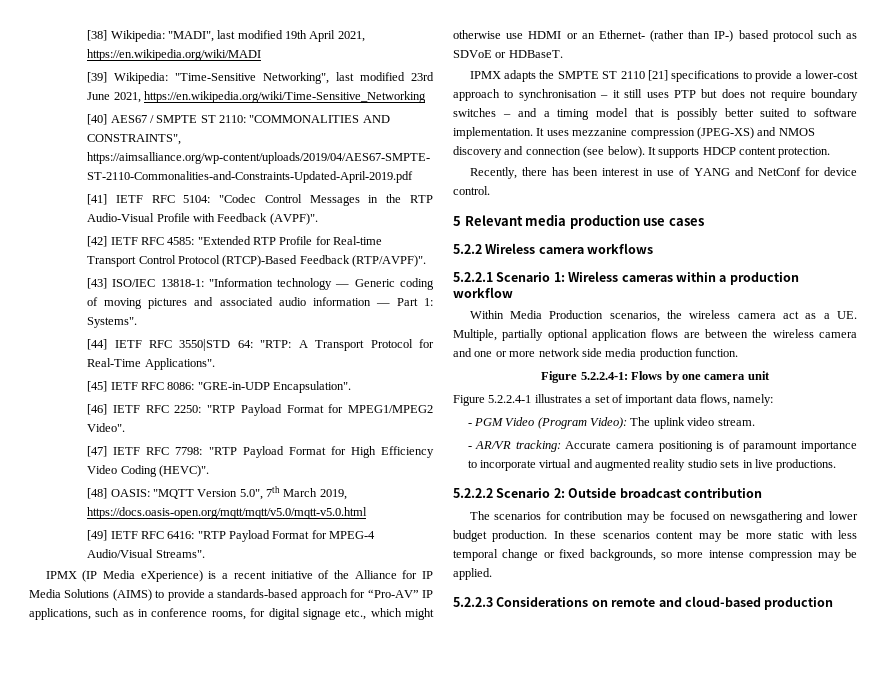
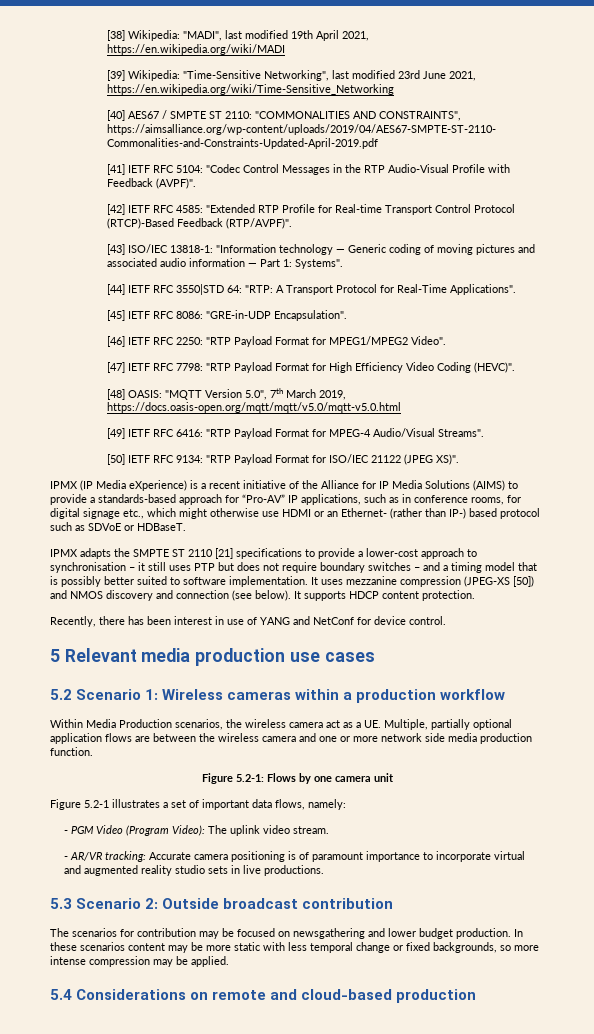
(205, 554) none -> [106,454,459,465] // [50] IETF RFC 9134: "RTP Payload Format for ISO/IEC 21122 (JPEG XS)".
[696,127,754,139] (JPEG-XS) -> [464,576,534,587] (JPEG-XS [50])
[453,243,654,254] [453,272,493,282] 5.2.2 Wireless camera workflows // 5.2.2.1 -> [50,689,72,700] 5.2
[580,372,628,380] 5.2.2.4-1: -> [235,774,264,782] 5.2-1:
[488,395,532,403] 5.2.2.4-1 -> [84,800,109,808] 5.2-1
[453,488,493,498] 5.2.2.2 -> [50,898,72,909] 5.3
[453,597,493,607] 5.2.2.3 -> [50,989,72,1000] 5.4

